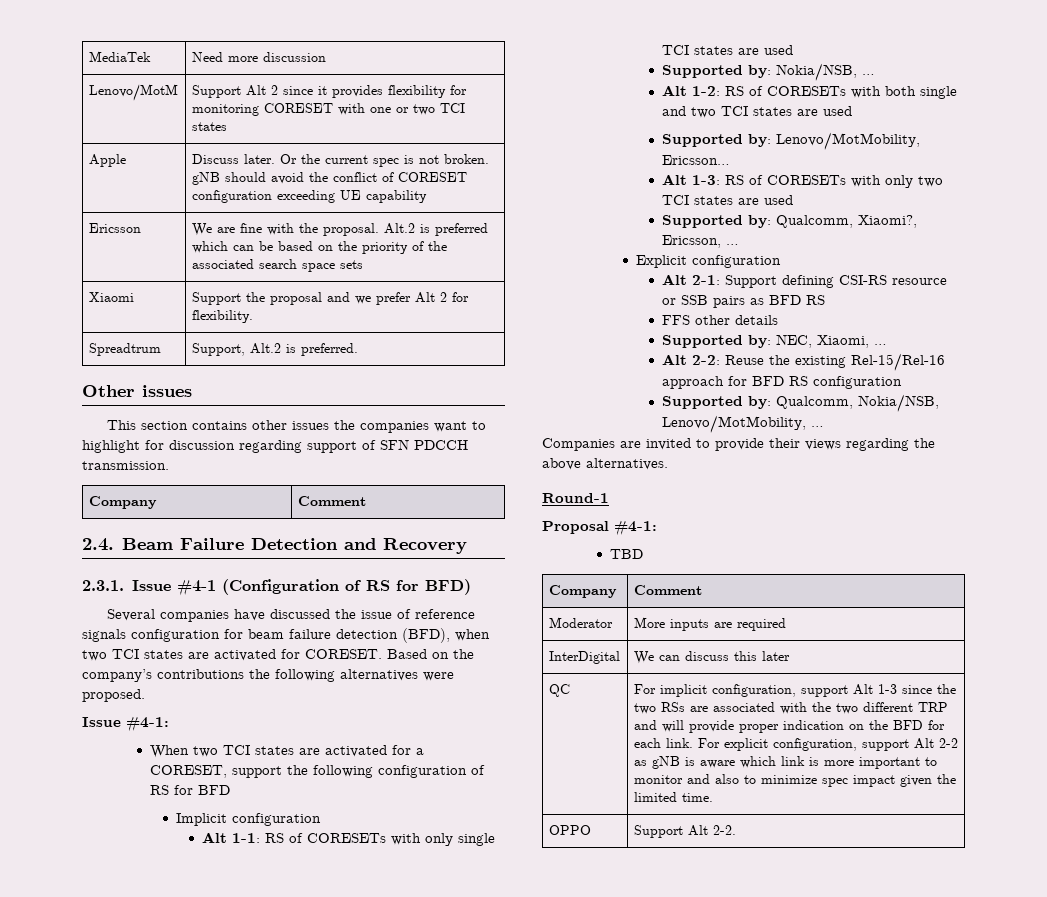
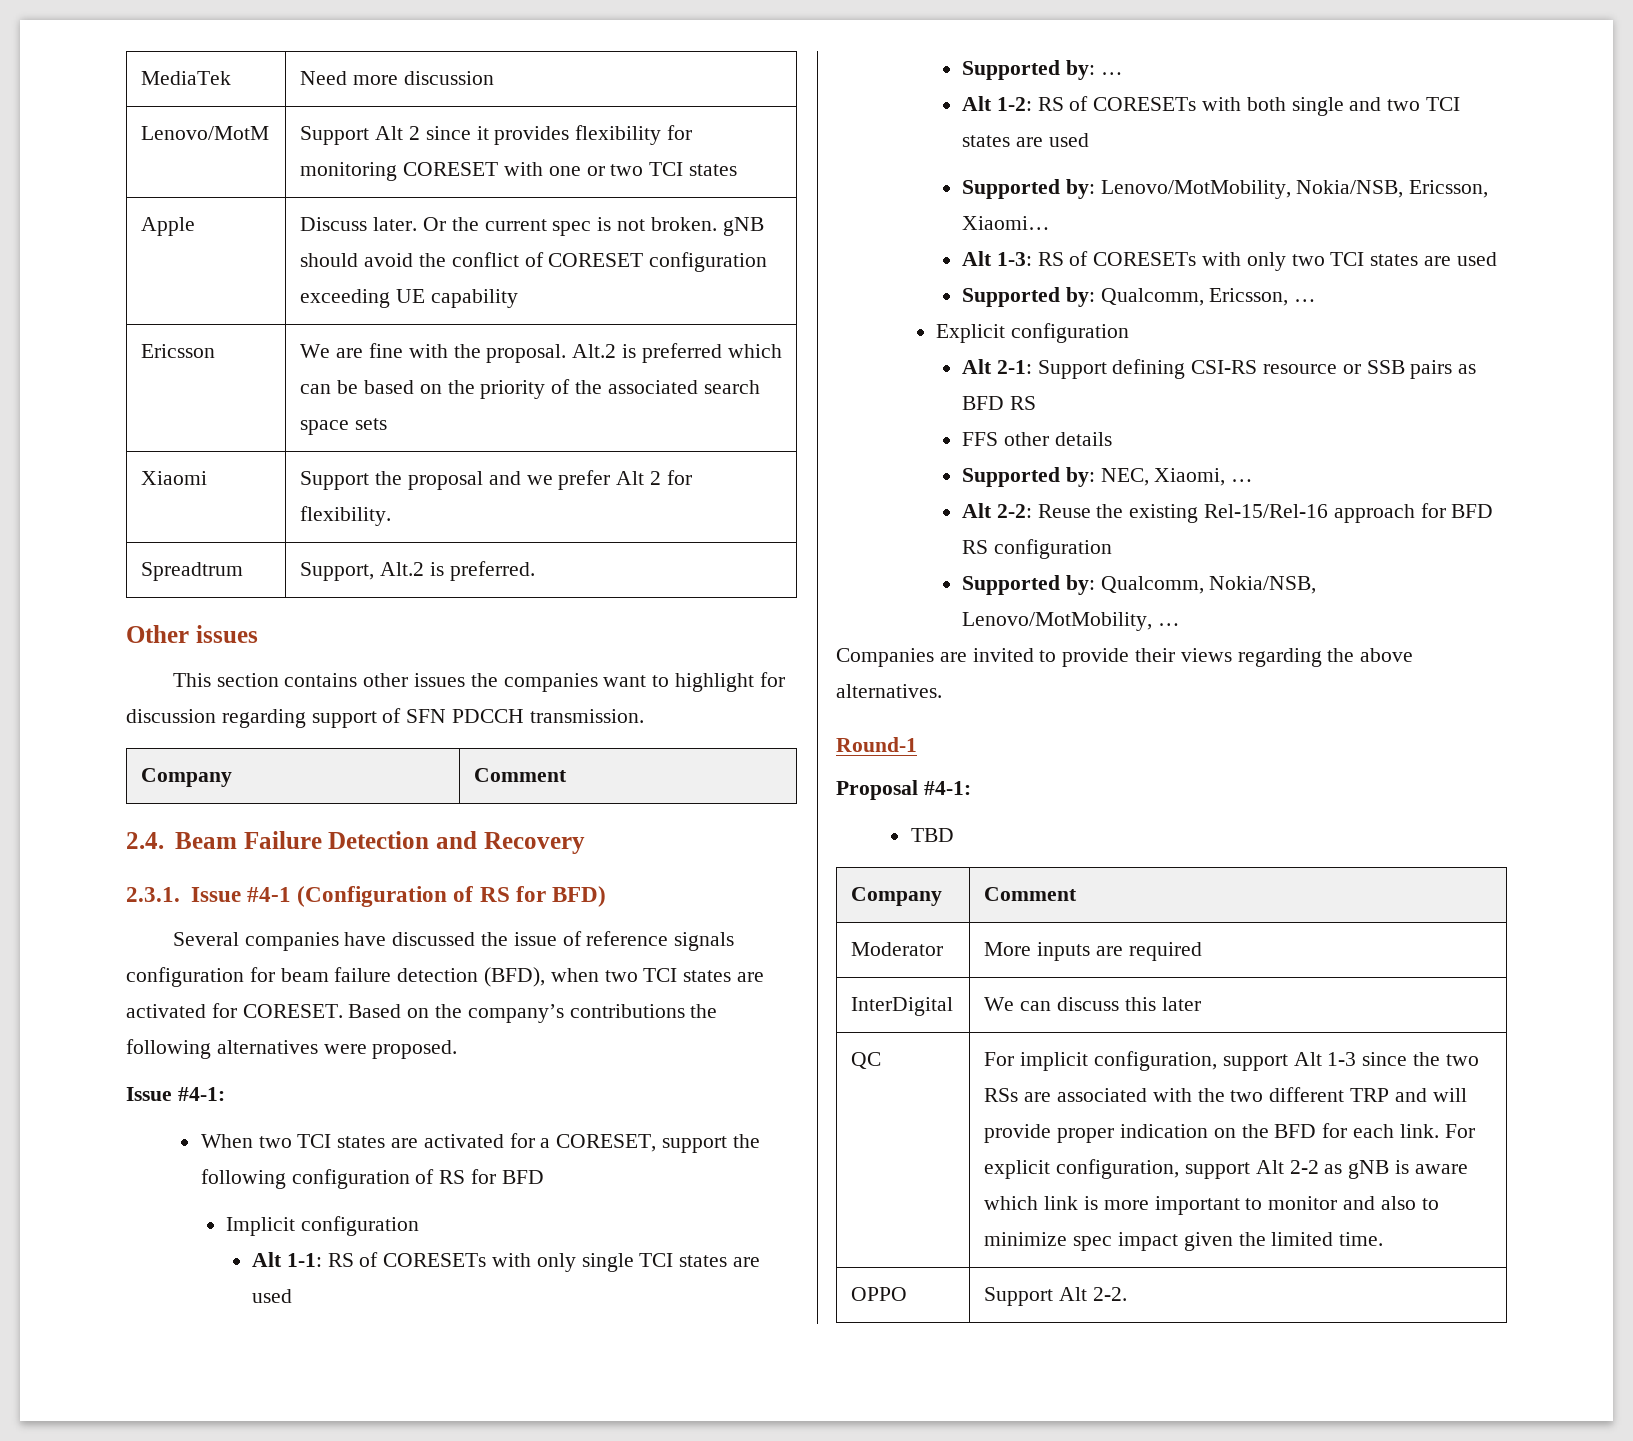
[776,63,858,81] Nokia/NSB, -> (1095, 70) none
[662,155,731,165] Ericsson… -> [1296,180,1489,198] [961,216,1050,230] Nokia/NSB, Ericsson, Xiaomi…
[858,215,918,228] Xiaomi?, -> (1204, 297) none

